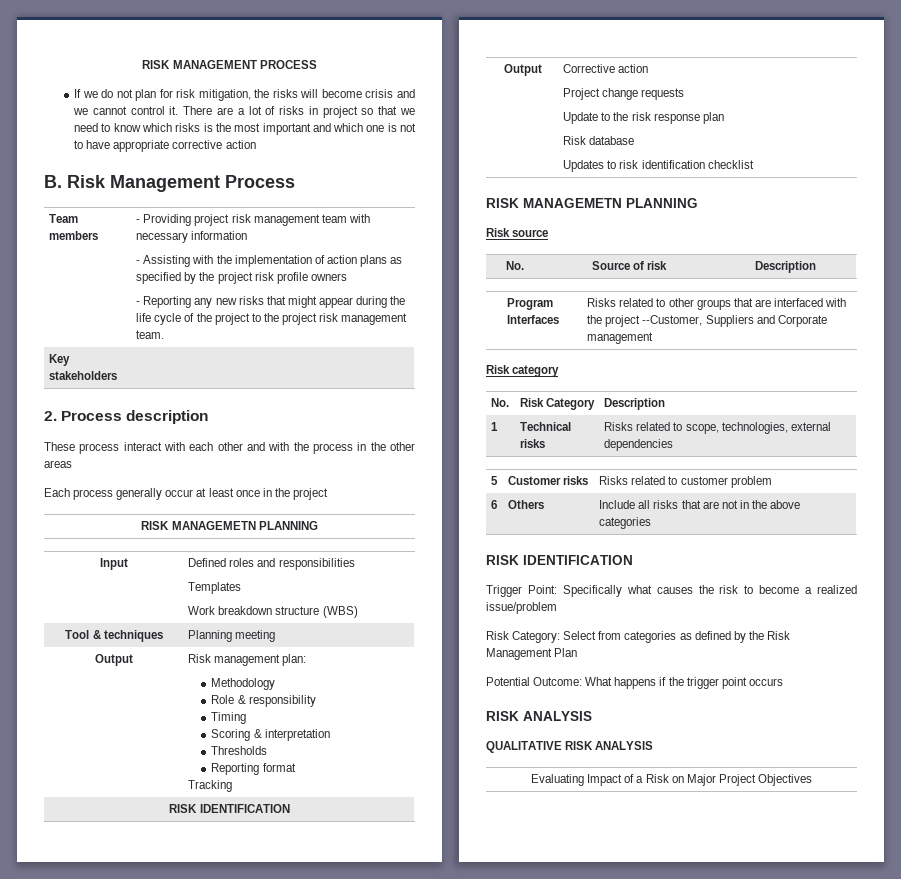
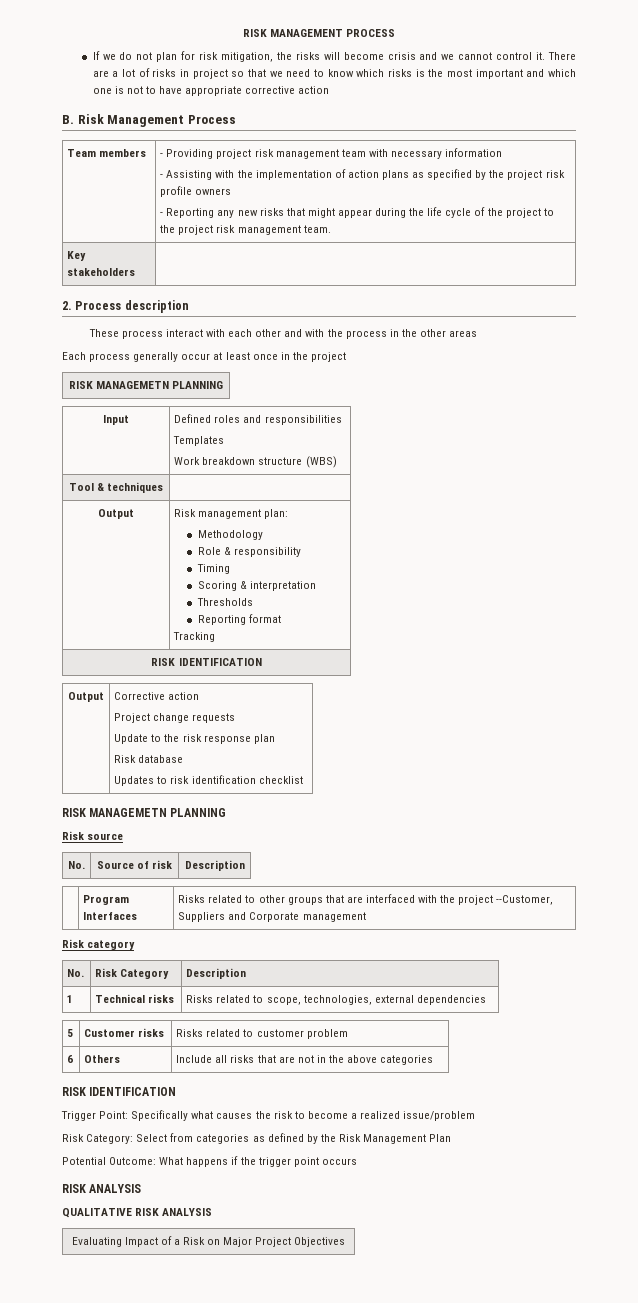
[188,630,276,642] Planning meeting -> (164, 487) none

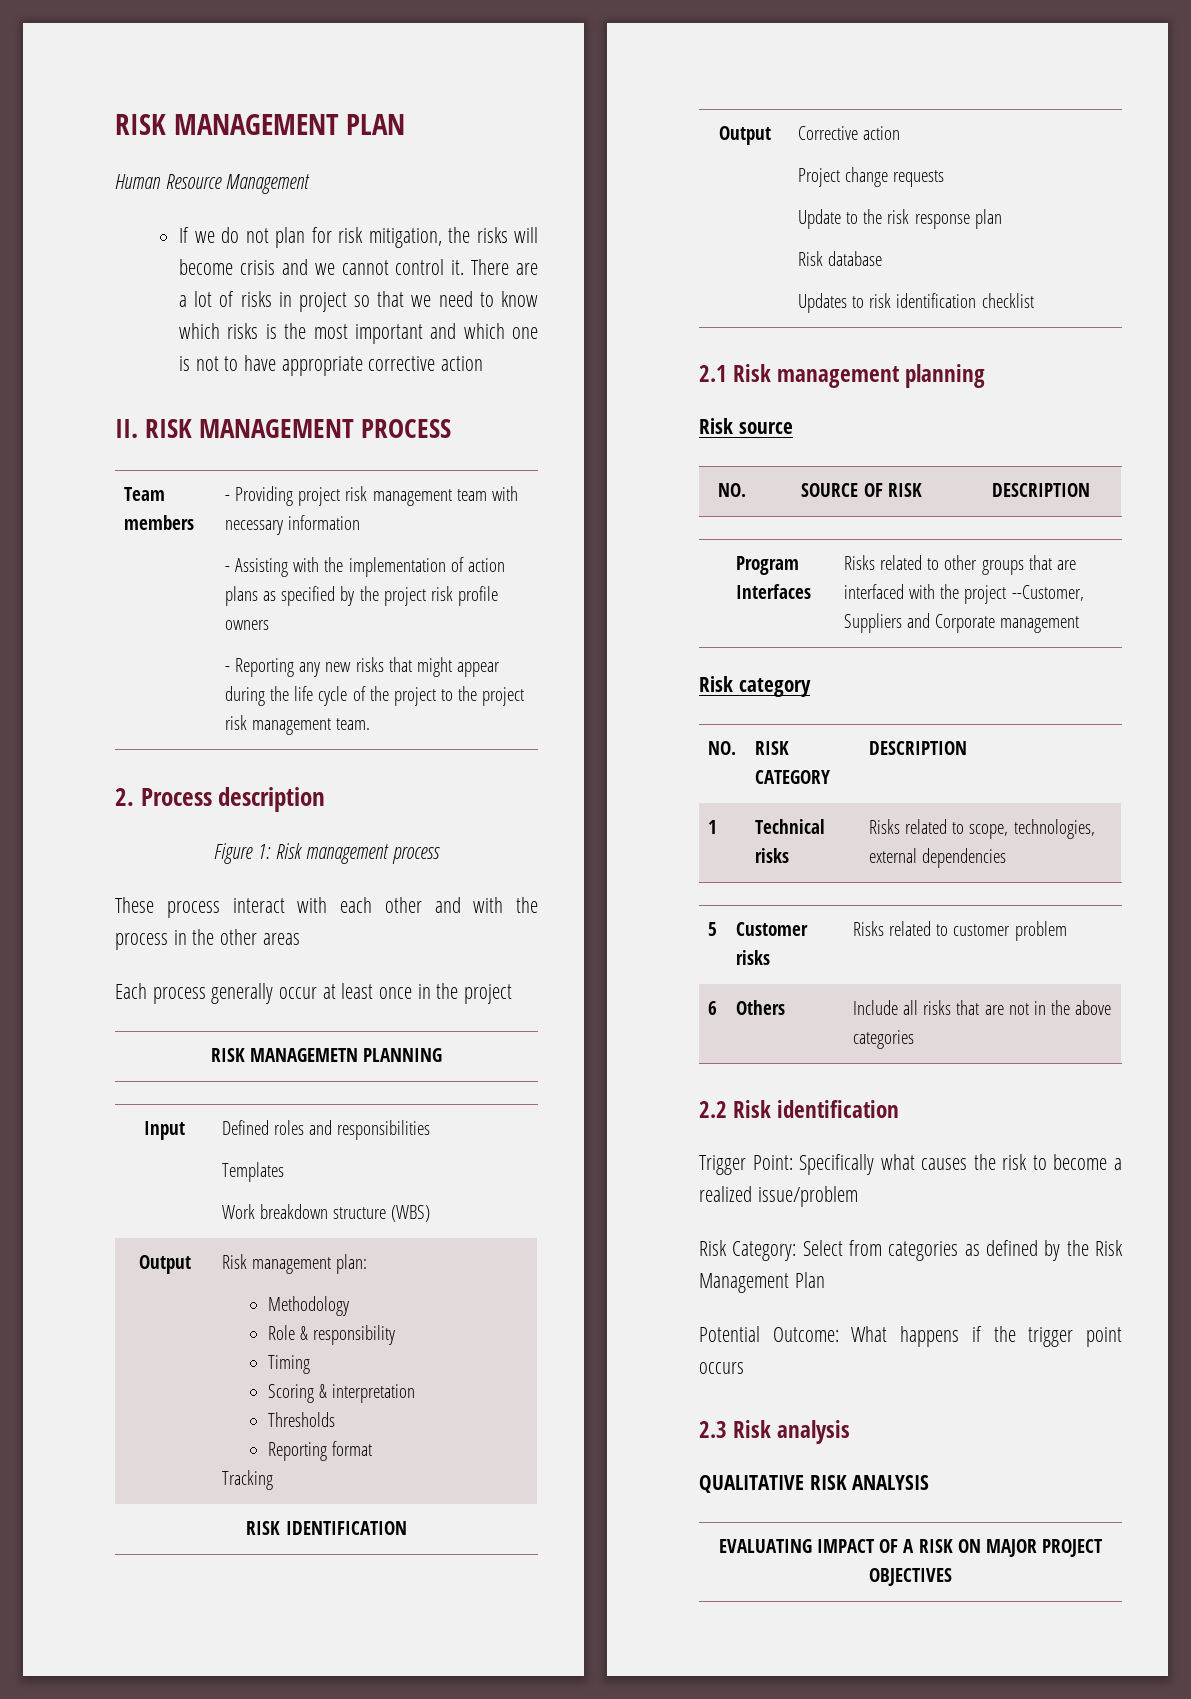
[242,29,396,37] RISK MANAGEMENT PROCESS -> [115,114,406,135] [115,174,311,194] RISK MANAGEMENT PLAN // Human Resource Management
[62,114,236,127] B. Risk Management Process -> [115,419,452,438] II. RISK MANAGEMENT PROCESS
[67,251,87,261] [67,268,136,276] // Key stakeholders | -> (371, 724) none
(189, 306) none -> [214,843,440,864] // Figure 1: Risk management process
[68,482,164,493] // Tool & techniques | -> (431, 1213) none
[62,808,227,817] [62,831,124,840] [68,861,85,869] [96,860,173,869] [184,860,245,871] RISK MANAGEMETN PLANNING // Risk source // No. | Source of risk | Description -> [699,364,986,388] [699,418,793,434] [717,483,746,497] [801,483,922,497] [991,483,1090,497] 2.1 Risk management planning // Risk source // NO. | SOURCE OF RISK | DESCRIPTION
[67,969,85,977] [95,968,170,979] [186,968,247,979] No. | Risk Category | Description -> [708,741,737,755] [755,741,790,755] [755,770,831,784] [869,741,968,755] NO. | RISK CATEGORY | DESCRIPTION
[62,1087,177,1096] RISK IDENTIFICATION -> [699,1100,900,1118] 2.2 Risk identification
[62,1184,142,1193] RISK ANALYSIS -> [699,1420,851,1444] 2.3 Risk analysis
[71,1236,346,1247] Evaluating Impact of a Risk on Major Project Objectives -> [719,1539,1102,1557] [869,1568,952,1586] EVALUATING IMPACT OF A RISK ON MAJOR PROJECT OBJECTIVES

